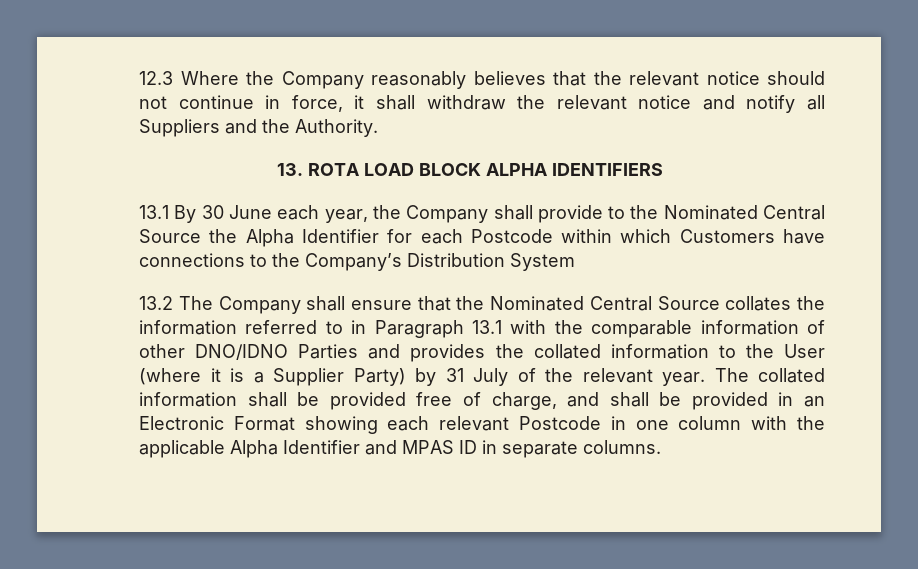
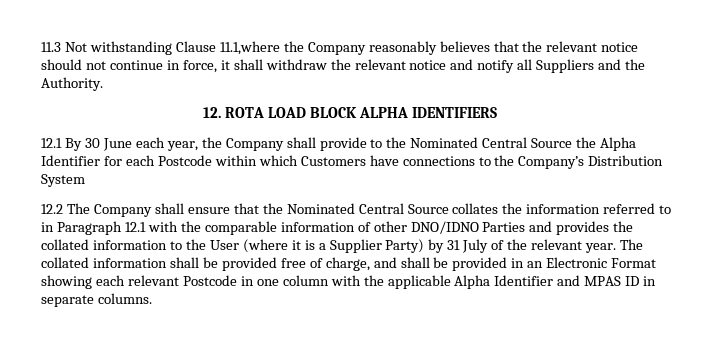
[139,71,239,85] 12.3 Where -> [41,41,280,55] 11.3 Not withstanding Clause 11.1,where
[277,163,303,176] 13. -> [203,107,222,118] 12.
[139,205,170,219] 13.1 -> [41,138,63,148] 12.1
[139,296,174,310] 13.2 -> [41,204,64,214] 12.2
[472,320,503,334] 13.1 -> [125,222,147,232] 12.1

